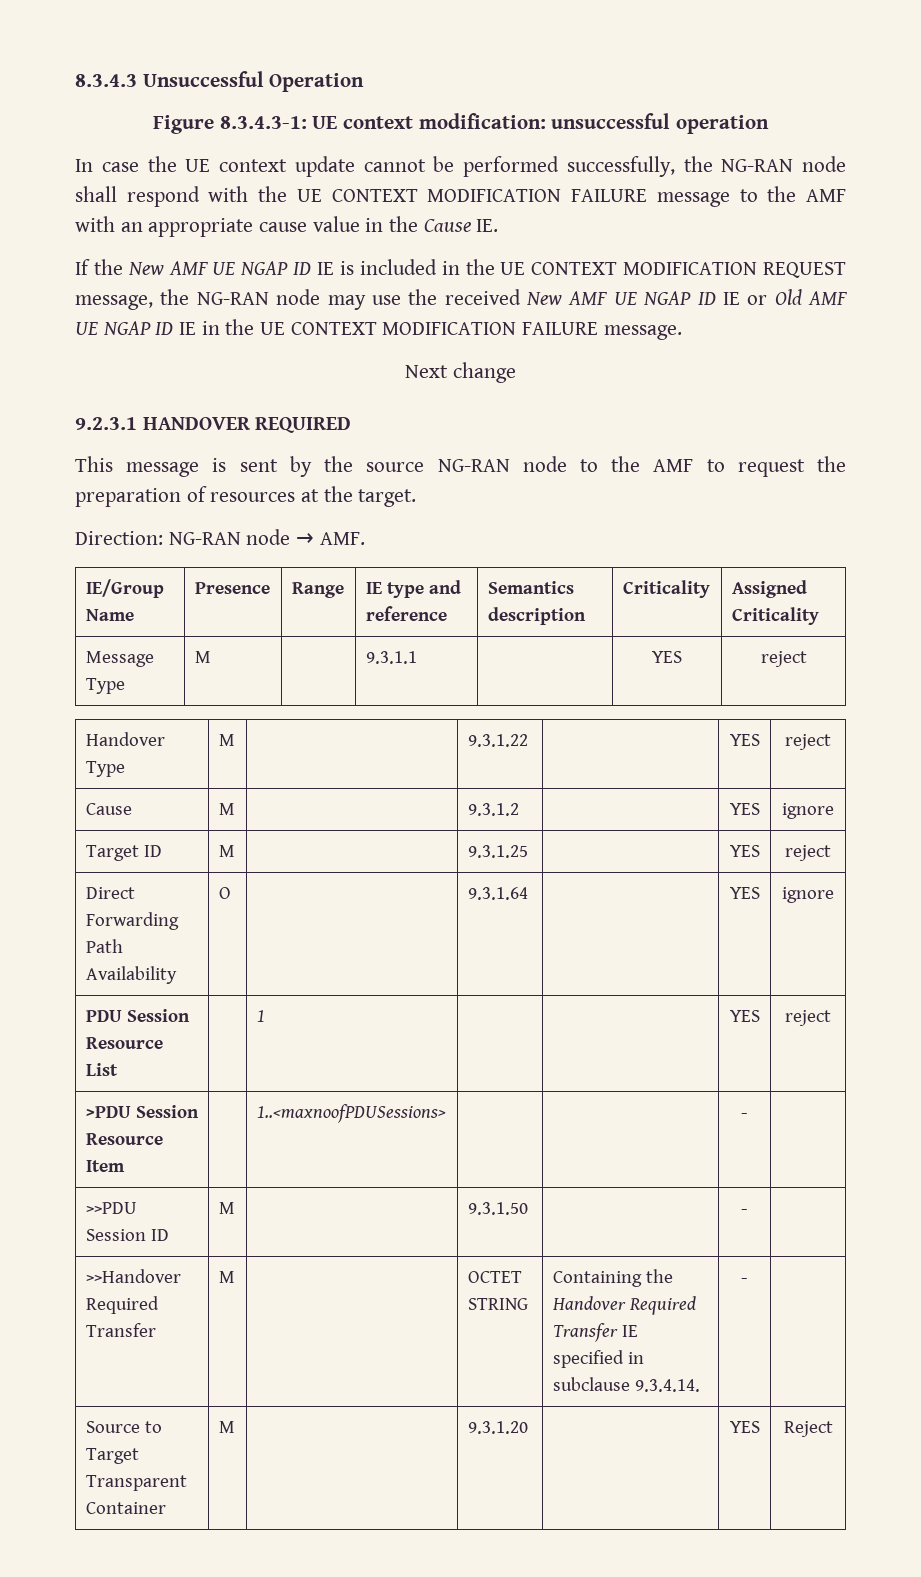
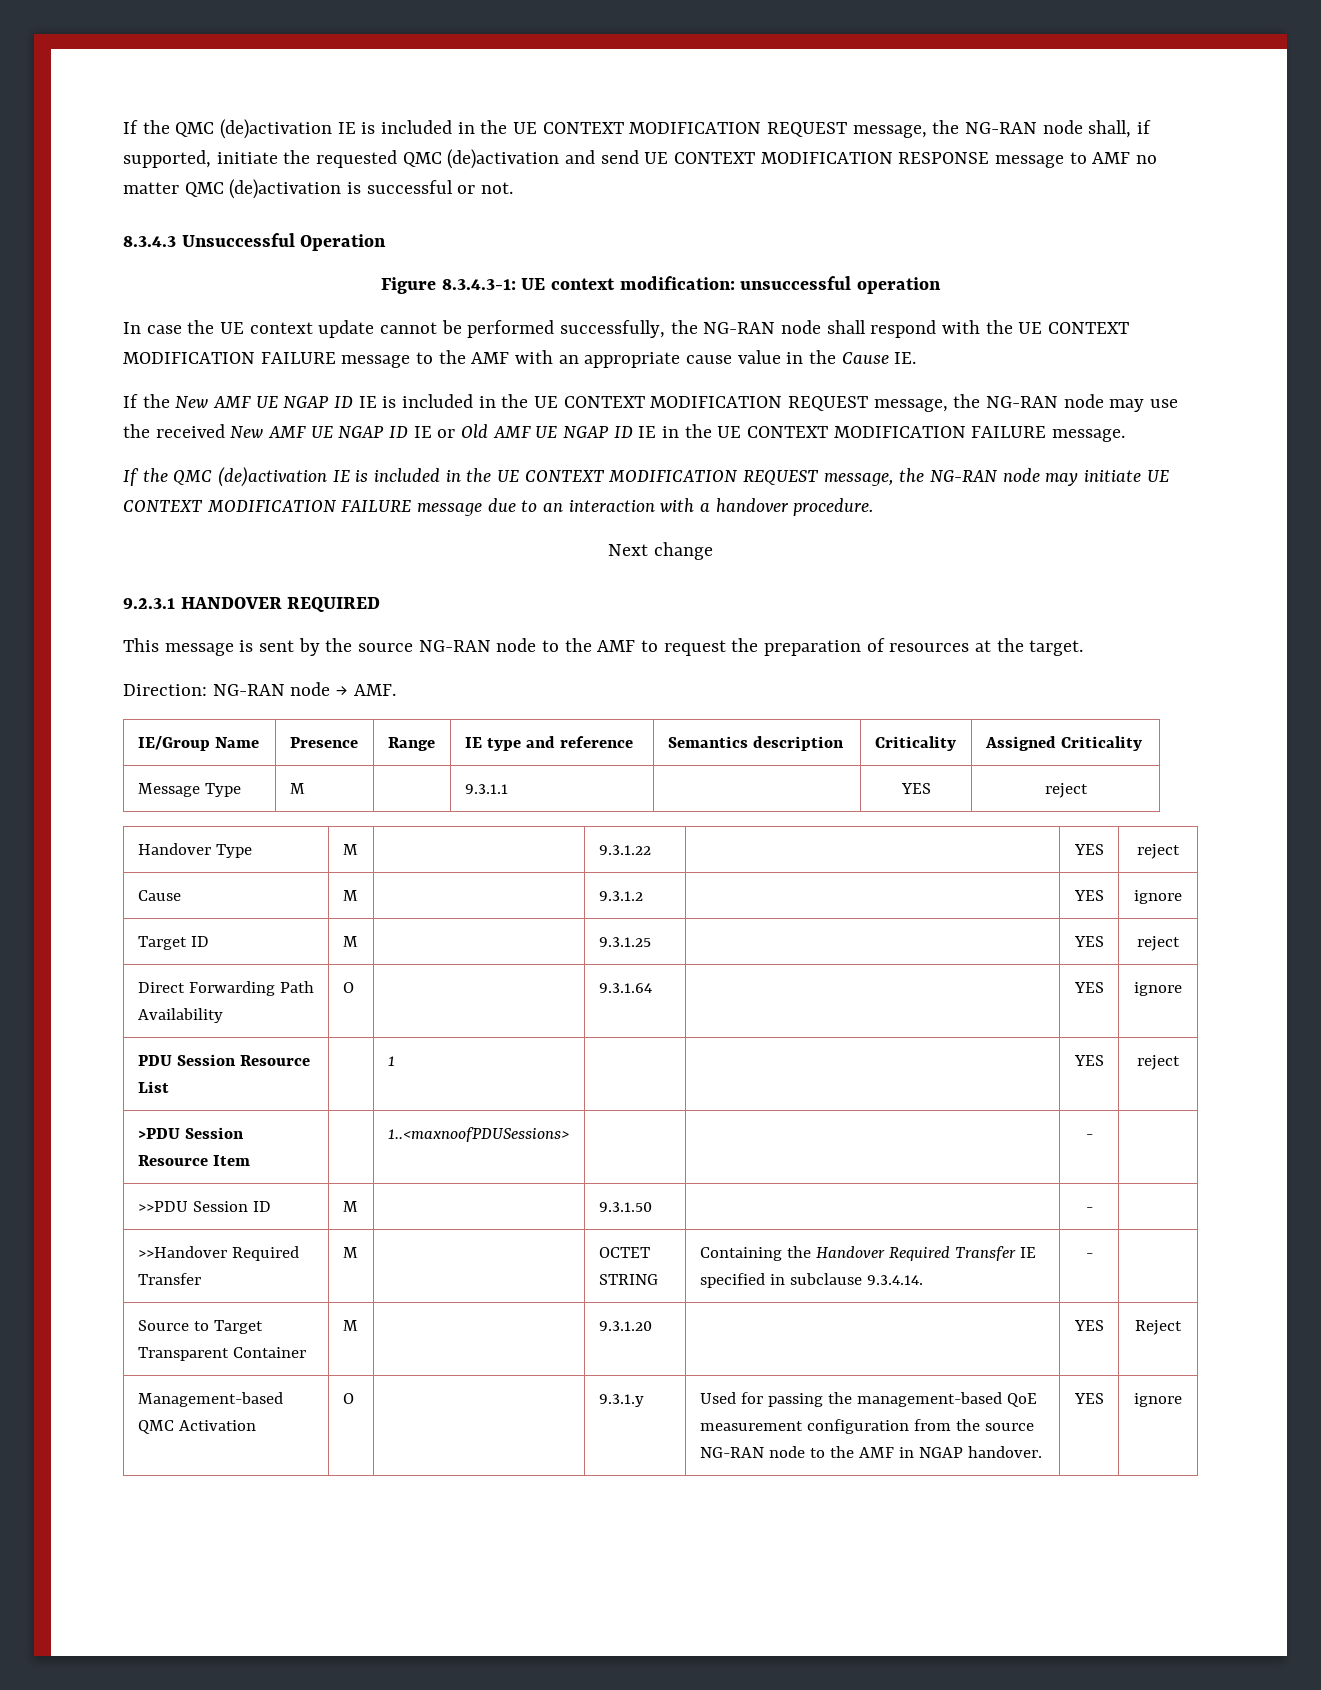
(75, 80) none -> [123,119,1152,139] [123,149,1158,169] [123,179,514,199] If the QMC (de)activation IE is included in the UE CONTEXT MODIFICATION REQUEST message, the NG-RAN node shall, if supported, initiate the requested QMC (de)activation and send UE CONTEXT MODIFICATION RESPONSE message to AMF no matter QMC (de)activation is successful or not. //
(682, 332) none -> [123,467,1169,487] [123,498,874,516] // If the QMC (de)activation IE is included in the UE CONTEXT MODIFICATION REQUEST message, the NG-RAN node may initiate UE CONTEXT MODIFICATION FAILURE message due to an interaction with a handover procedure.
(833, 1429) none -> [137,1392,283,1407] [137,1420,256,1434] [342,1393,354,1404] [598,1394,644,1407] [699,1392,1038,1407] [699,1419,1035,1434] [699,1446,1043,1458] [1073,1393,1104,1404] [1134,1393,1182,1407] // Management-based QMC Activation | O | | 9.3.1.y | Used for passing the management-based QoE measurement configuration from the source NG-RAN node to the AMF in NGAP handover. | YES | ignore

